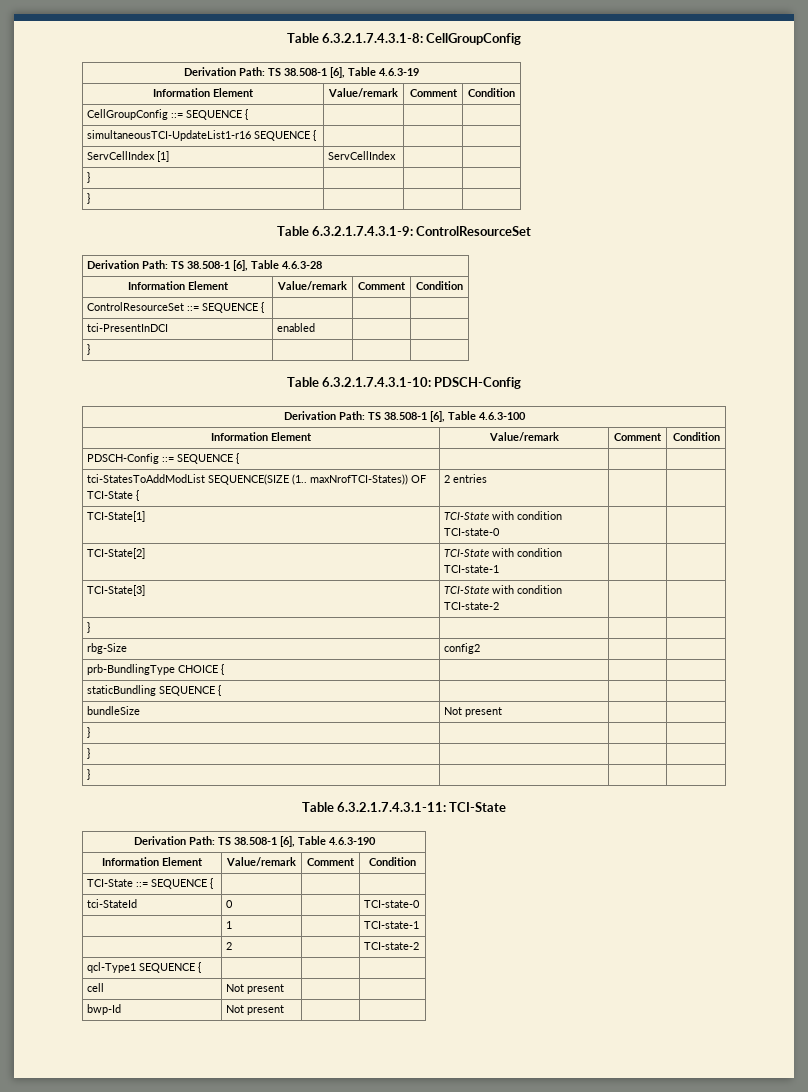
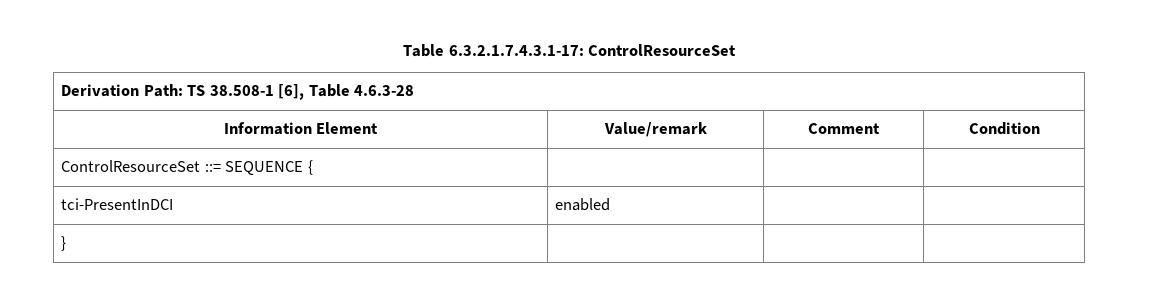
[286,33,522,45] [184,67,419,78] [153,88,254,97] [328,88,398,97] [409,89,458,97] [467,88,515,97] [87,109,249,120] [87,130,317,141] [87,151,170,162] [328,151,397,160] [87,172,91,183] [87,193,91,204] [276,226,413,236] Table 6.3.2.1.7.4.3.1-8: CellGroupConfig // Derivation Path: TS 38.508-1 [6], Table 4.6.3-19 // Information Element | Value/remark | Comment | Condition // CellGroupConfig ::= SEQUENCE { | | | // simultaneousTCI-UpdateList1-r16 SEQUENCE { | | | // ServCellIndex [1] | ServCellIndex | | // } | | | // } | | | // Table 6.3.2.1.7.4.3.1-9: -> [403,44,584,57] Table 6.3.2.1.7.4.3.1-17:
[286,377,522,389] [283,411,526,422] [211,432,312,441] [488,432,559,441] [614,433,662,441] [672,432,720,441] [87,453,240,464] [87,474,427,485] [87,490,140,501] [444,474,488,483] [87,511,146,522] [444,511,563,520] [444,528,501,536] [87,548,146,559] [444,548,563,557] [444,565,500,573] [87,585,146,596] [444,585,563,594] [444,602,500,610] [87,622,91,633] [87,643,128,654] [444,643,481,654] [87,664,225,675] [87,685,222,696] [87,706,141,715] [444,707,503,717] [87,727,91,738] [87,748,91,759] [87,769,91,780] [301,802,507,812] [133,836,376,847] [102,857,203,866] [226,857,296,866] [307,858,355,866] [368,857,416,866] [87,878,214,889] [87,899,138,908] [226,900,234,908] [364,900,421,908] [226,921,233,929] [364,921,420,929] [226,942,233,950] [364,942,420,950] [87,962,202,973] [87,983,105,992] [226,984,285,994] [87,1004,122,1015] [226,1005,285,1015] // Table 6.3.2.1.7.4.3.1-10: PDSCH-Config // Derivation Path: TS 38.508-1 [6], Table 4.6.3-100 // Information Element | Value/remark | Comment | Condition // PDSCH-Config ::= SEQUENCE { | | | // tci-StatesToAddModList SEQUENCE(SIZE (1.. maxNrofTCI-States)) OF TCI-State { | 2 entries | | // TCI-State[1] | TCI-State with condition TCI-state-0 | | // TCI-State[2] | TCI-State with condition TCI-state-1 | | // TCI-State[3] | TCI-State with condition TCI-state-2 | | // } | | | // rbg-Size | config2 | | // prb-BundlingType CHOICE { | | | // staticBundling SEQUENCE { | | | // bundleSize | Not present | | // } | | | // } | | | // } | | | // Table 6.3.2.1.7.4.3.1-11: TCI-State // Derivation Path: TS 38.508-1 [6], Table 4.6.3-190 // Information Element | Value/remark | Comment | Condition // TCI-State ::= SEQUENCE { | | | // tci-StateId | 0 | | TCI-state-0 // | 1 | | TCI-state-1 // | 2 | | TCI-state-2 // qcl-Type1 SEQUENCE { | | | // cell | Not present | | // bwp-Id | Not present | | -> (67, 243) none

